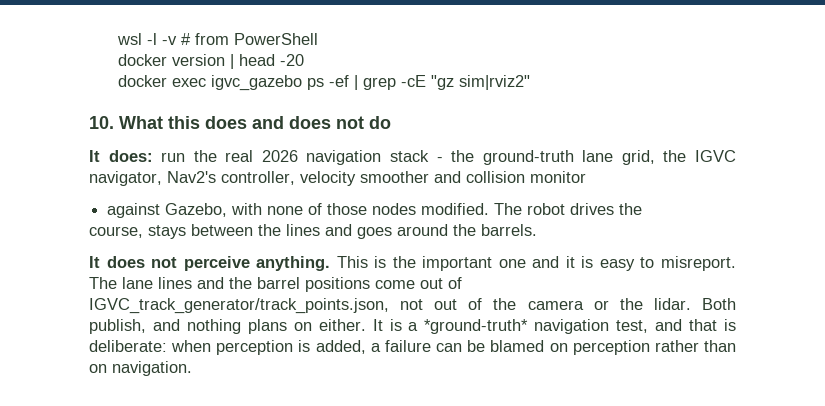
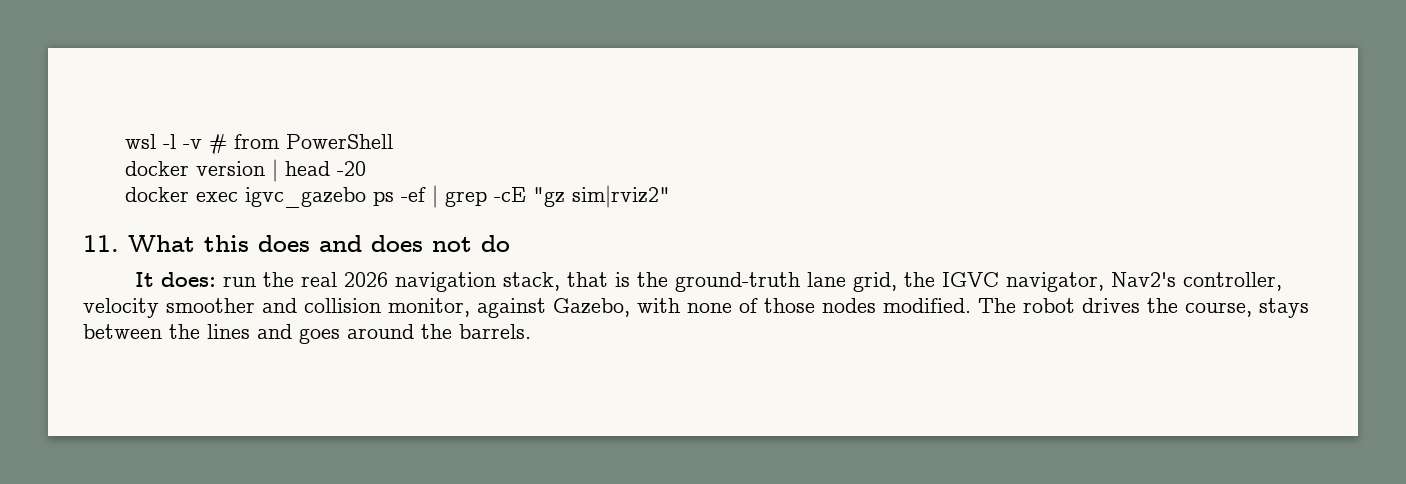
[89,116,114,129] 10. -> [83,235,119,252] 11.
[390,150,443,162] stack - -> [503,272,631,291] stack, that is
[530,171,586,183] monitor // -> [388,298,470,317] monitor,
(643, 209) // -> (1178, 305) none
[89,256,737,271] [89,277,462,292] [89,298,736,314] [89,319,737,334] [89,340,736,355] [89,361,192,376] // It does not perceive anything. This is the important one and it is easy to misreport. The lane lines and the barrel positions come out of IGVC_track_generator/track_points.json, not out of the camera or the lidar. Both publish, and nothing plans on either. It is a *ground-truth* navigation test, and that is deliberate: when perception is added, a failure can be blamed on perception rather than on navigation. -> (531, 331) none

